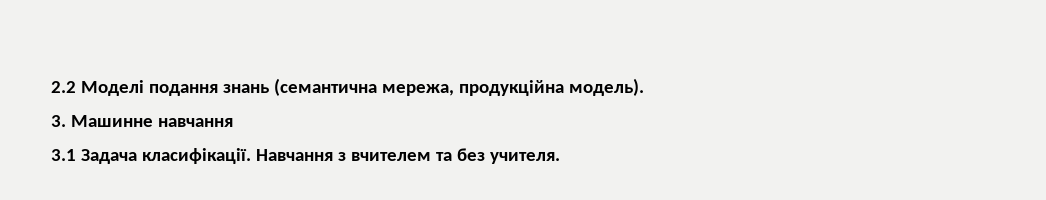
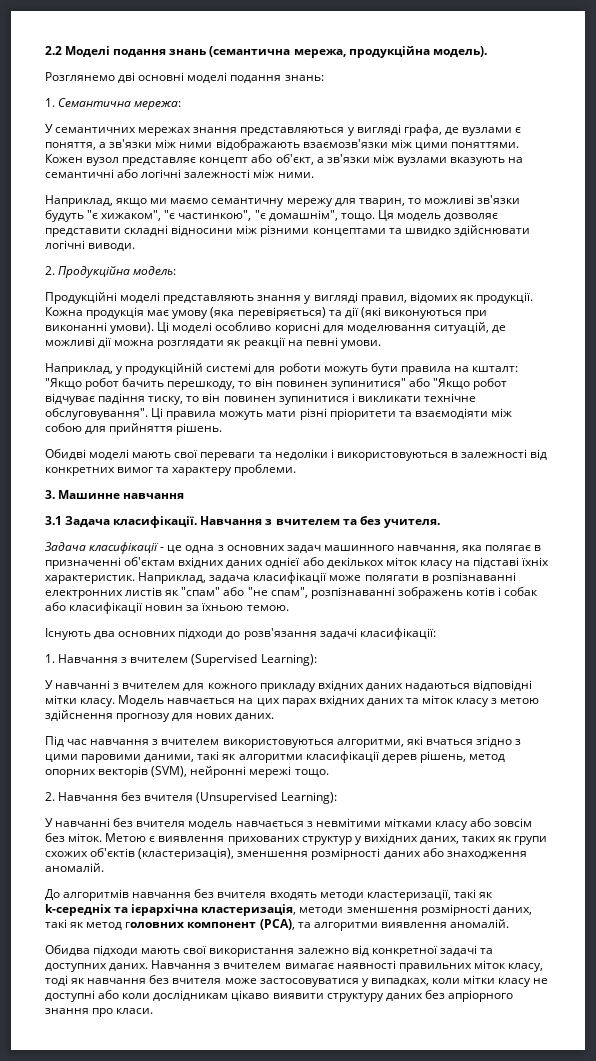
(644, 87) none -> [45,72,324,83] [45,98,182,110] [45,124,522,136] [45,139,519,151] [45,154,524,166] [45,169,314,178] [45,195,521,207] [45,210,499,222] [45,225,530,237] [45,240,136,251] [45,266,177,278] [45,292,533,304] [45,307,488,319] [45,322,506,334] [45,337,381,349] [45,363,519,375] [45,378,508,390] [45,393,476,405] [45,408,512,420] [45,423,223,435] [45,449,548,461] [45,464,297,476] // Розглянемо дві основні моделі подання знань: // 1. Семантична мережа: // У семантичних мережах знання представляються у вигляді графа, де вузлами є поняття, а зв'язки між ними відображають взаємозв'язки між цими поняттями. Кожен вузол представляє концепт або об'єкт, а зв'язки між вузлами вказують на семантичні або логічні залежності між ними. // Наприклад, якщо ми маємо семантичну мережу для тварин, то можливі зв'язки будуть "є хижаком", "є частинкою", "є домашнім", тощо. Ця модель дозволяє представити складні відносини між різними концептами та швидко здійснювати логічні виводи. // 2. Продукційна модель: // Продукційні моделі представляють знання у вигляді правил, відомих як продукції. Кожна продукція має умову (яка перевіряється) та дії (які виконуються при виконанні умови). Ці моделі особливо корисні для моделювання ситуацій, де можливі дії можна розглядати як реакції на певні умови. // Наприклад, у продукційній системі для роботи можуть бути правила на кшталт: "Якщо робот бачить перешкоду, то він повинен зупинитися" або "Якщо робот відчуває падіння тиску, то він повинен зупинитися і викликати технічне обслуговування". Ці правила можуть мати різні пріоритети та взаємодіяти між собою для прийняття рішень. // Обидві моделі мають свої переваги та недоліки і використовуються в залежності від конкретних вимог та характеру проблеми.
(560, 158) none -> [44,542,542,554] [45,557,550,569] [45,572,516,584] [45,587,539,599] [45,602,289,614] [45,628,436,640] [45,654,317,666] [45,680,533,692] [45,695,540,707] [45,710,275,722] [45,736,522,748] [45,751,505,763] [45,766,329,778] [45,792,337,804] [45,818,533,830] [45,833,548,845] [45,848,527,860] [45,863,104,872] [45,889,493,901] [45,904,532,916] [45,919,509,931] [45,945,493,957] [45,960,543,972] [45,975,549,987] [45,990,513,1002] [45,1008,154,1017] // Задача класифікації - це одна з основних задач машинного навчання, яка полягає в призначенні об'єктам вхідних даних однієї або декількох міток класу на підставі їхніх характеристик. Наприклад, задача класифікації може полягати в розпізнаванні електронних листів як "спам" або "не спам", розпізнаванні зображень котів і собак або класифікації новин за їхньою темою. // Існують два основних підходи до розв'язання задачі класифікації: // 1. Навчання з вчителем (Supervised Learning): // У навчанні з вчителем для кожного прикладу вхідних даних надаються відповідні мітки класу. Модель навчається на цих парах вхідних даних та міток класу з метою здійснення прогнозу для нових даних. // Під час навчання з вчителем використовуються алгоритми, які вчаться згідно з цими паровими даними, такі як алгоритми класифікації дерев рішень, метод опорних векторів (SVM), нейронні мережі тощо. // 2. Навчання без вчителя (Unsupervised Learning): // У навчанні без вчителя модель навчається з невмітими мітками класу або зовсім без міток. Метою є виявлення прихованих структур у вихідних даних, таких як групи схожих об'єктів (кластеризація), зменшення розмірності даних або знаходження аномалій. // До алгоритмів навчання без вчителя входять методи кластеризації, такі як k-середніх та ієрархічна кластеризація, методи зменшення розмірності даних, такі як метод головних компонент (PCA), та алгоритми виявлення аномалій. // Обидва підходи мають свої використання залежно від конкретної задачі та доступних даних. Навчання з вчителем вимагає наявності правильних міток класу, тоді як навчання без вчителя може застосовуватися у випадках, коли мітки класу не доступні або коли дослідникам цікаво виявити структуру даних без апріорного знання про класи.

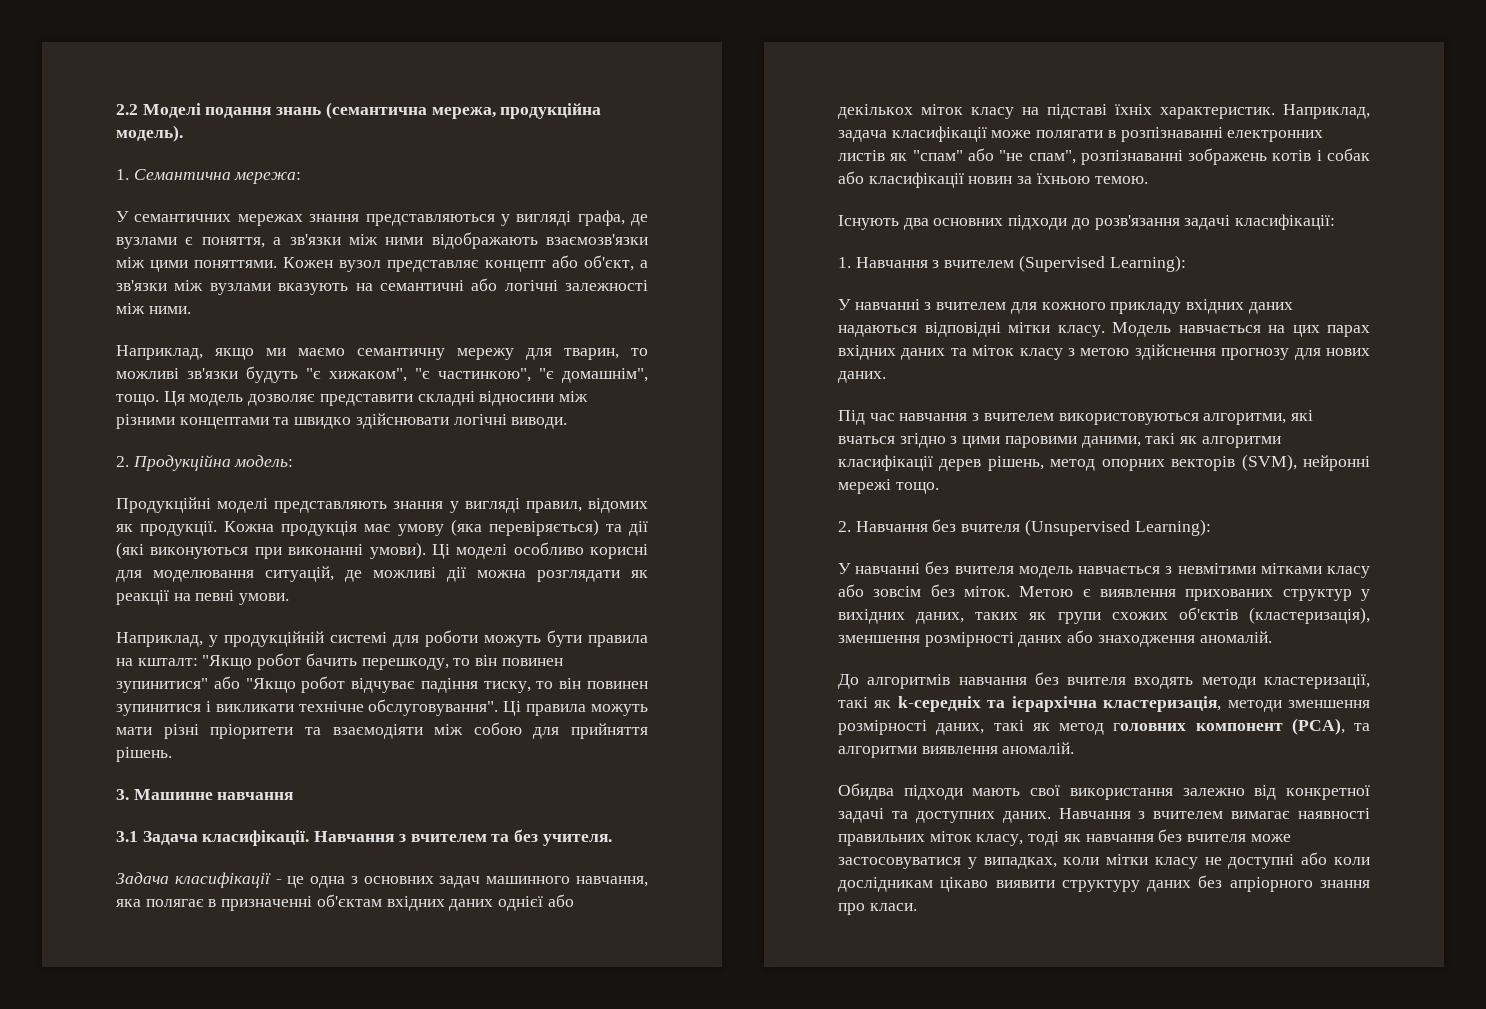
[45,72,324,83] // Розглянемо дві основні моделі подання знань: -> (183, 133) none
[45,449,548,461] [45,464,297,476] // Обидві моделі мають свої переваги та недоліки і використовуються в залежності від конкретних вимог та характеру проблеми. -> (172, 754) none

